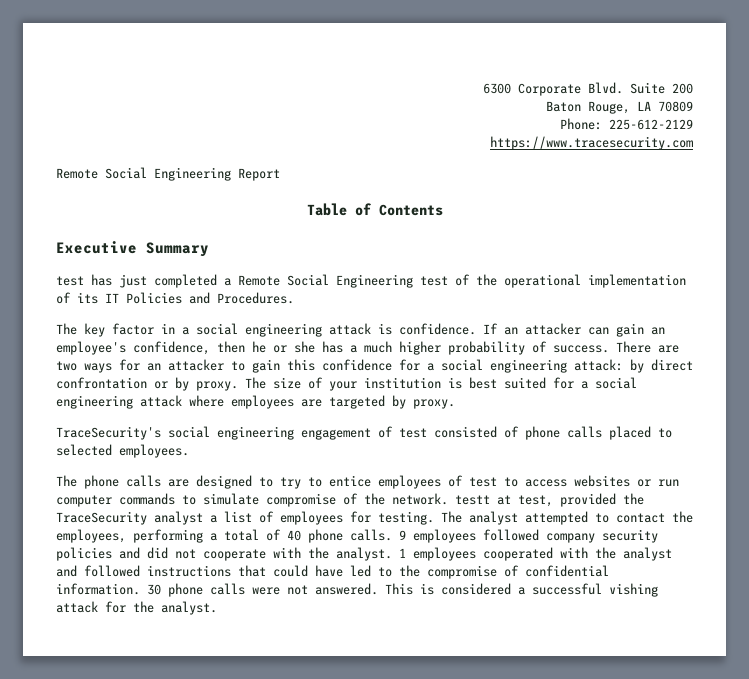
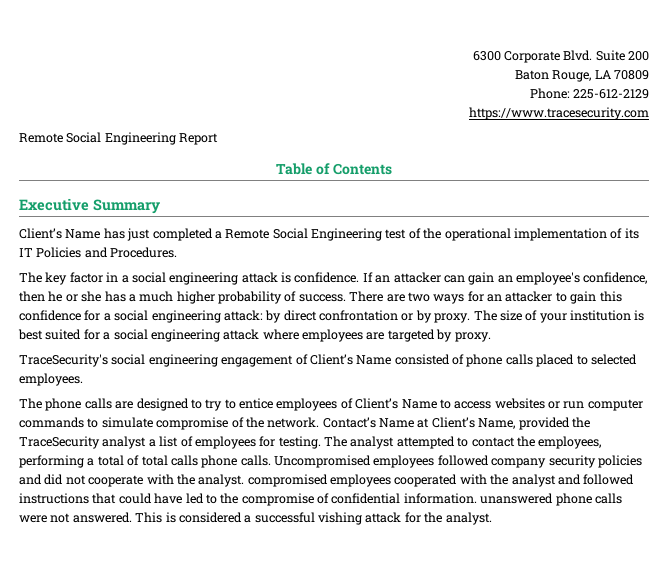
[56,276,84,286] test -> [19,228,101,239] Client’s Name
[399,428,427,438] test -> [309,354,392,365] Client’s Name
[469,477,497,487] test -> [355,398,437,409] Client’s Name
[455,495,553,507] testt at test, -> [322,417,516,429] Contact’s Name at Client’s Name,
[287,530,301,541] 40 -> [141,455,198,466] total calls
[399,530,406,540] 9 -> [274,455,371,468] Uncompromised
[399,548,406,558] 1 -> [247,474,328,487] compromised
[147,584,161,595] 30 -> [480,493,554,504] unanswered

